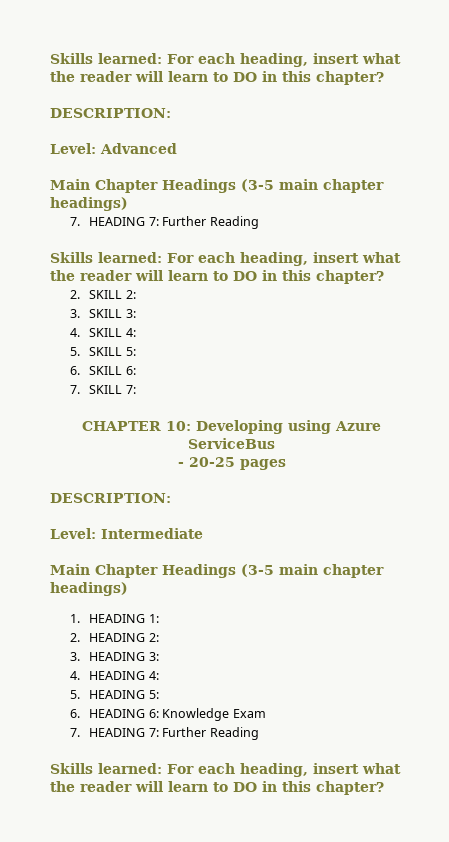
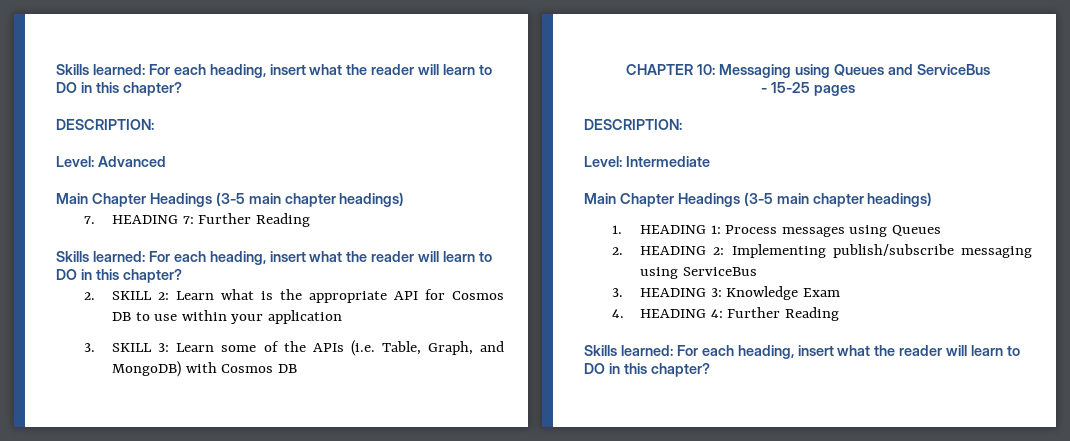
[69,309,136,318] [69,328,136,337] [69,347,136,356] [69,366,136,375] [69,385,136,394] [82,420,381,434] // 3. SKILL 3: // 4. SKILL 4: // 5. SKILL 5: // 6. SKILL 6: // 7. SKILL 7: // CHAPTER 10: Developing using Azure -> [176,289,505,303] [112,310,342,324] [84,340,504,356] [112,361,297,377] [626,64,913,78] Learn what is the appropriate API for Cosmos DB to use within your application // 3. SKILL 3: Learn some of the APIs (i.e. Table, Graph, and MongoDB) with Cosmos DB // CHAPTER 10: Messaging using Queues and
[188,457,235,467] 20-25 -> [771,82,810,93] 15-25
(159, 618) none -> [725,225,941,237] Process messages using Queues
[69,652,159,661] [69,671,159,680] [69,690,159,699] [69,709,159,718] // 3. HEADING 3: // 4. HEADING 4: // 5. HEADING 5: // 6. HEADING 6: -> [731,244,1032,258] [640,267,757,279] [612,288,722,297] Implementing publish/subscribe messaging using ServiceBus // 3. HEADING 3:
[69,728,159,737] 7. HEADING 7: -> [612,309,723,318] 4. HEADING 4:

